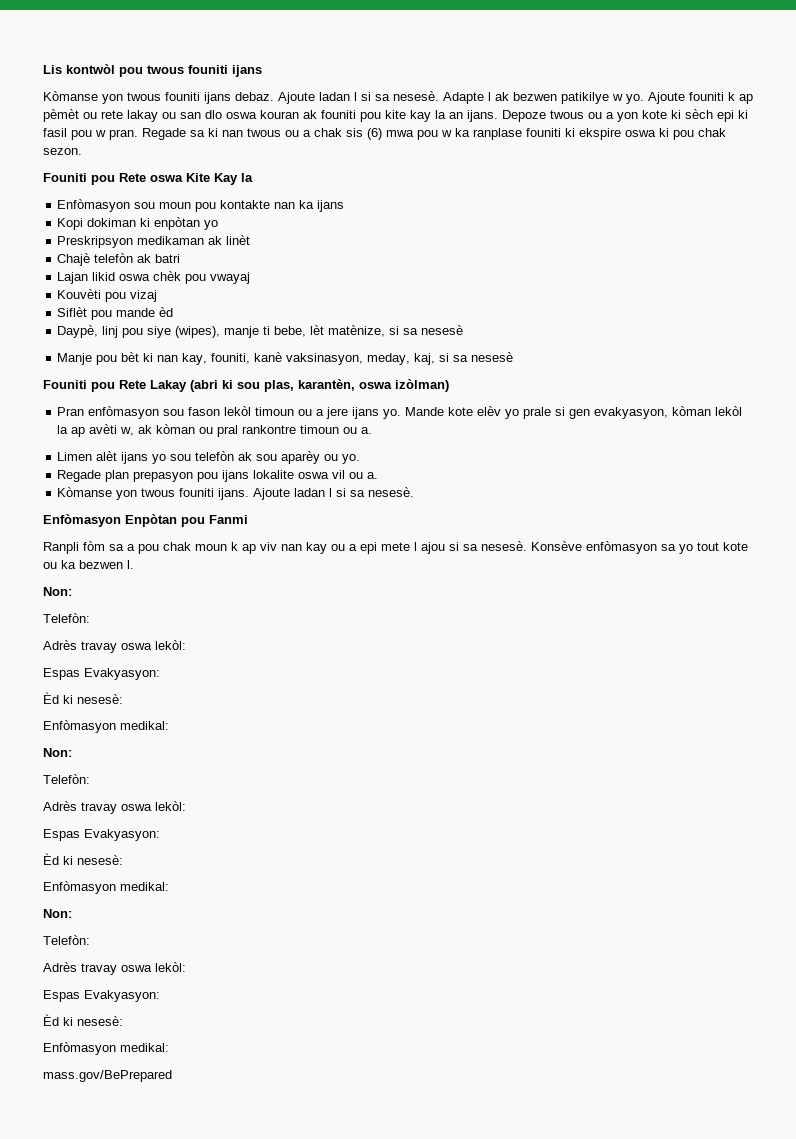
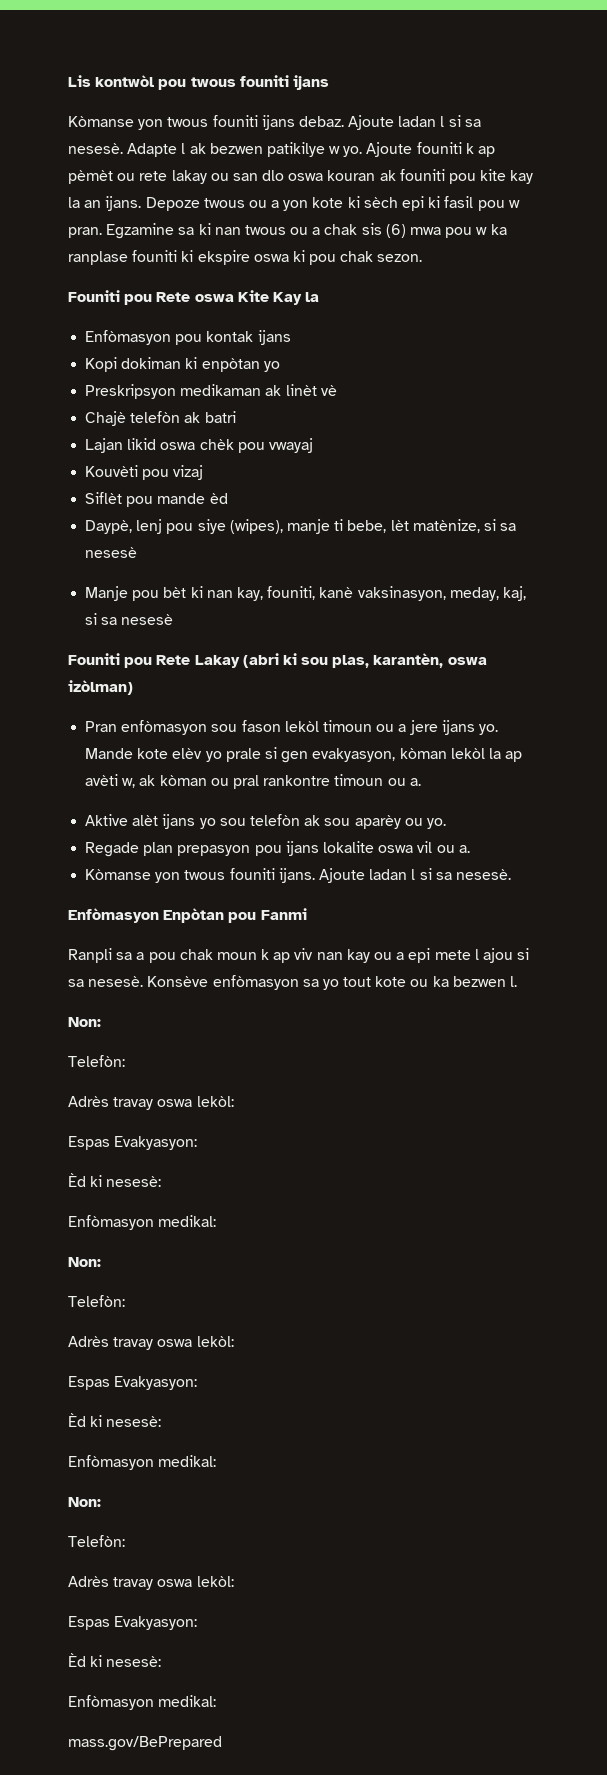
[142,128,186,140] Regade -> [106,223,175,239] Egzamine
[134,200,315,212] sou moun pou kontakte nan ka -> [175,331,254,345] pou kontak
(251, 240) none -> [320,385,337,396] vè
[102,326,119,338] linj -> [136,519,163,534] lenj
[57,452,93,461] Limen -> [85,814,129,826] Aktive
[83,541,105,551] fòm -> (112, 955) none

